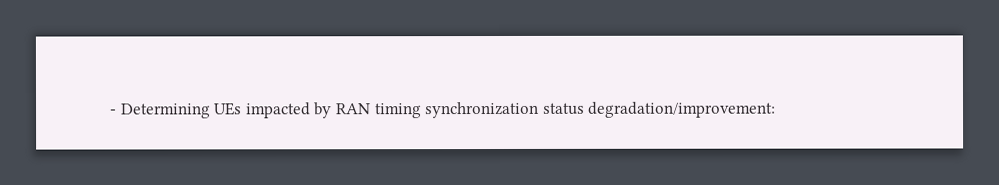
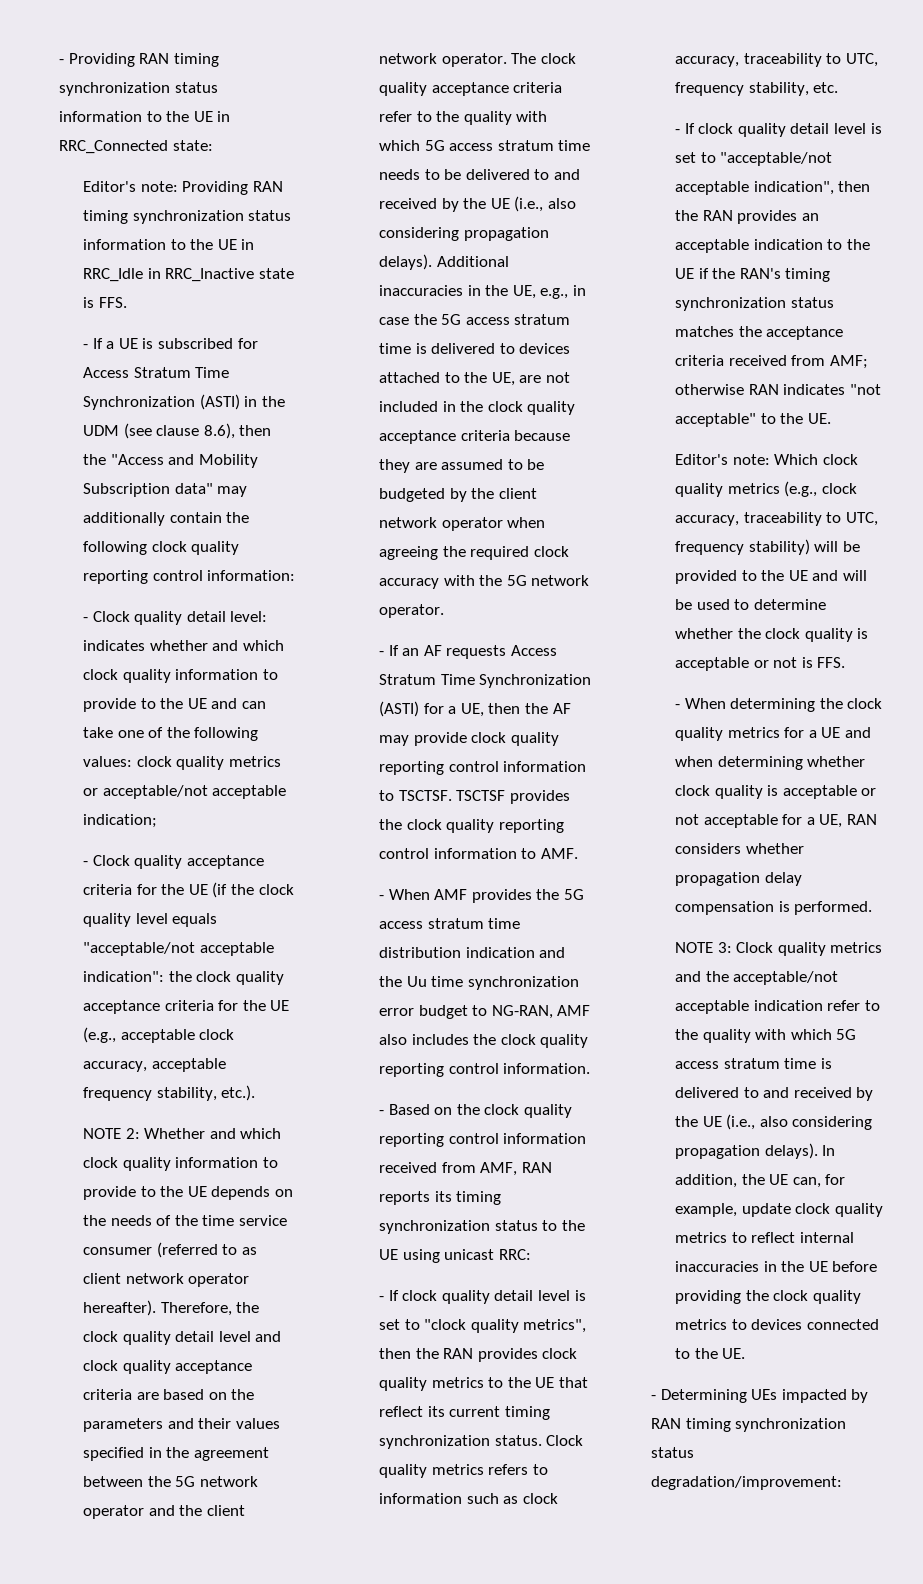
[109,109,117,115] - -> [59,53,219,67] [59,82,218,96] [59,111,231,122] [59,140,213,154] [83,181,283,195] [83,210,292,224] [83,239,255,250] [83,268,294,282] [83,297,127,308] [83,338,258,349] [83,367,230,378] [83,394,285,410] [83,423,272,439] [83,454,258,468] [83,483,248,497] [83,512,250,526] [83,541,240,555] [83,570,296,584] [83,611,268,625] [83,640,284,651] [83,669,278,683] [83,698,267,712] [83,727,259,741] [83,756,281,770] [83,785,287,799] [83,814,158,828] [83,855,264,869] [83,882,294,898] [83,913,218,927] [83,942,274,956] [83,971,284,985] [83,1000,290,1014] [83,1027,235,1043] [83,1058,226,1072] [83,1085,256,1101] [83,1128,282,1139] [83,1157,278,1171] [83,1186,294,1200] [83,1215,288,1226] [83,1242,257,1258] [83,1273,250,1287] [83,1300,260,1316] [83,1331,282,1345] [83,1360,253,1374] [83,1389,255,1400] [83,1418,280,1432] [83,1447,269,1461] [83,1476,258,1487] [83,1505,245,1519] [379,53,576,67] [379,82,563,96] [379,111,548,125] [379,140,591,151] [379,169,581,180] [379,196,577,212] [379,227,549,241] [379,254,509,270] [379,285,587,299] [379,314,571,325] [379,343,571,354] [379,372,571,386] [379,401,576,415] [379,430,571,444] [379,459,545,473] [379,488,537,502] [379,517,546,531] [379,546,569,560] [379,575,590,589] [379,604,445,618] [379,645,558,659] [379,674,592,688] [379,701,571,717] [379,732,559,746] [379,761,587,775] [379,790,570,804] [379,819,564,833] [379,848,578,859] [379,889,585,903] [379,918,521,929] [379,947,566,958] [379,976,579,990] [379,1005,591,1019] [379,1034,589,1048] [379,1063,591,1077] [379,1104,573,1118] [379,1133,587,1147] [379,1162,552,1176] [379,1191,502,1205] [379,1220,585,1234] [379,1249,531,1263] [379,1290,586,1304] [379,1319,587,1333] [379,1348,578,1362] [379,1377,589,1391] [379,1406,550,1420] [379,1435,584,1449] [379,1464,548,1478] [379,1493,558,1504] [675,53,878,67] [675,82,839,96] [675,123,882,137] [675,152,833,166] [675,181,871,195] [675,210,819,224] [675,239,870,253] [675,268,831,282] [675,297,834,311] [675,326,844,340] [675,355,868,369] [675,384,881,395] [675,413,831,427] [675,454,858,465] [675,481,857,497] [675,512,878,526] [675,539,860,555] [675,570,868,584] [675,599,826,610] [675,628,869,642] [675,657,846,671] [675,698,883,712] [675,727,872,741] [675,756,866,770] [675,785,877,799] [675,814,878,828] [675,843,804,854] [675,872,802,886] [675,901,873,915] [675,942,883,956] [675,971,839,985] [675,1000,880,1014] [675,1029,857,1043] [675,1058,832,1069] [675,1087,874,1101] [675,1114,873,1130] [675,1143,836,1159] [675,1174,846,1188] [675,1203,883,1217] [675,1232,854,1243] [675,1261,878,1272] [675,1290,861,1304] [675,1319,879,1330] [675,1348,746,1359] [651,1395,657,1400] - Providing RAN timing synchronization status information to the UE in RRC_Connected state: // Editor's note: Providing RAN timing synchronization status information to the UE in RRC_Idle in RRC_Inactive state is FFS. // - If a UE is subscribed for Access Stratum Time Synchronization (ASTI) in the UDM (see clause 8.6), then the "Access and Mobility Subscription data" may additionally contain the following clock quality reporting control information: // - Clock quality detail level: indicates whether and which clock quality information to provide to the UE and can take one of the following values: clock quality metrics or acceptable/not acceptable indication; // - Clock quality acceptance criteria for the UE (if the clock quality level equals "acceptable/not acceptable indication": the clock quality acceptance criteria for the UE (e.g., acceptable clock accuracy, acceptable frequency stability, etc.). // NOTE 2: Whether and which clock quality information to provide to the UE depends on the needs of the time service consumer (referred to as client network operator hereafter). Therefore, the clock quality detail level and clock quality acceptance criteria are based on the parameters and their values specified in the agreement between the 5G network operator and the client network operator. The clock quality acceptance criteria refer to the quality with which 5G access stratum time needs to be delivered to and received by the UE (i.e., also considering propagation delays). Additional inaccuracies in the UE, e.g., in case the 5G access stratum time is delivered to devices attached to the UE, are not included in the clock quality acceptance criteria because they are assumed to be budgeted by the client network operator when agreeing the required clock accuracy with the 5G network operator. // - If an AF requests Access Stratum Time Synchronization (ASTI) for a UE, then the AF may provide clock quality reporting control information to TSCTSF. TSCTSF provides the clock quality reporting control information to AMF. // - When AMF provides the 5G access stratum time distribution indication and the Uu time synchronization error budget to NG-RAN, AMF also includes the clock quality reporting control information. // - Based on the clock quality reporting control information received from AMF, RAN reports its timing synchronization status to the UE using unicast RRC: // - If clock quality detail level is set to "clock quality metrics", then the RAN provides clock quality metrics to the UE that reflect its current timing synchronization status. Clock quality metrics refers to information such as clock accuracy, traceability to UTC, frequency stability, etc. // - If clock quality detail level is set to "acceptable/not acceptable indication", then the RAN provides an acceptable indication to the UE if the RAN's timing synchronization status matches the acceptance criteria received from AMF; otherwise RAN indicates "not acceptable" to the UE. // Editor's note: Which clock quality metrics (e.g., clock accuracy, traceability to UTC, frequency stability) will be provided to the UE and will be used to determine whether the clock quality is acceptable or not is FFS. // - When determining the clock quality metrics for a UE and when determining whether clock quality is acceptable or not acceptable for a UE, RAN considers whether propagation delay compensation is performed. // NOTE 3: Clock quality metrics and the acceptable/not acceptable indication refer to the quality with which 5G access stratum time is delivered to and received by the UE (i.e., also considering propagation delays). In addition, the UE can, for example, update clock quality metrics to reflect internal inaccuracies in the UE before providing the clock quality metrics to devices connected to the UE. // -

